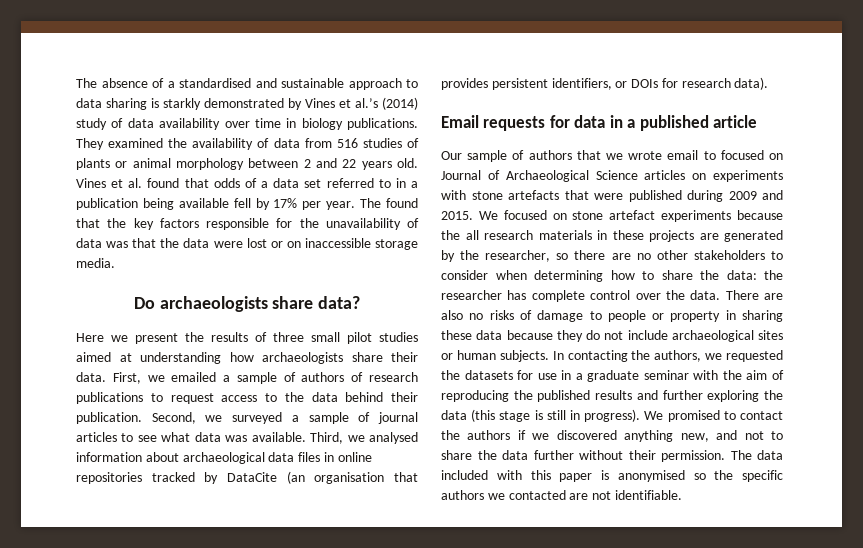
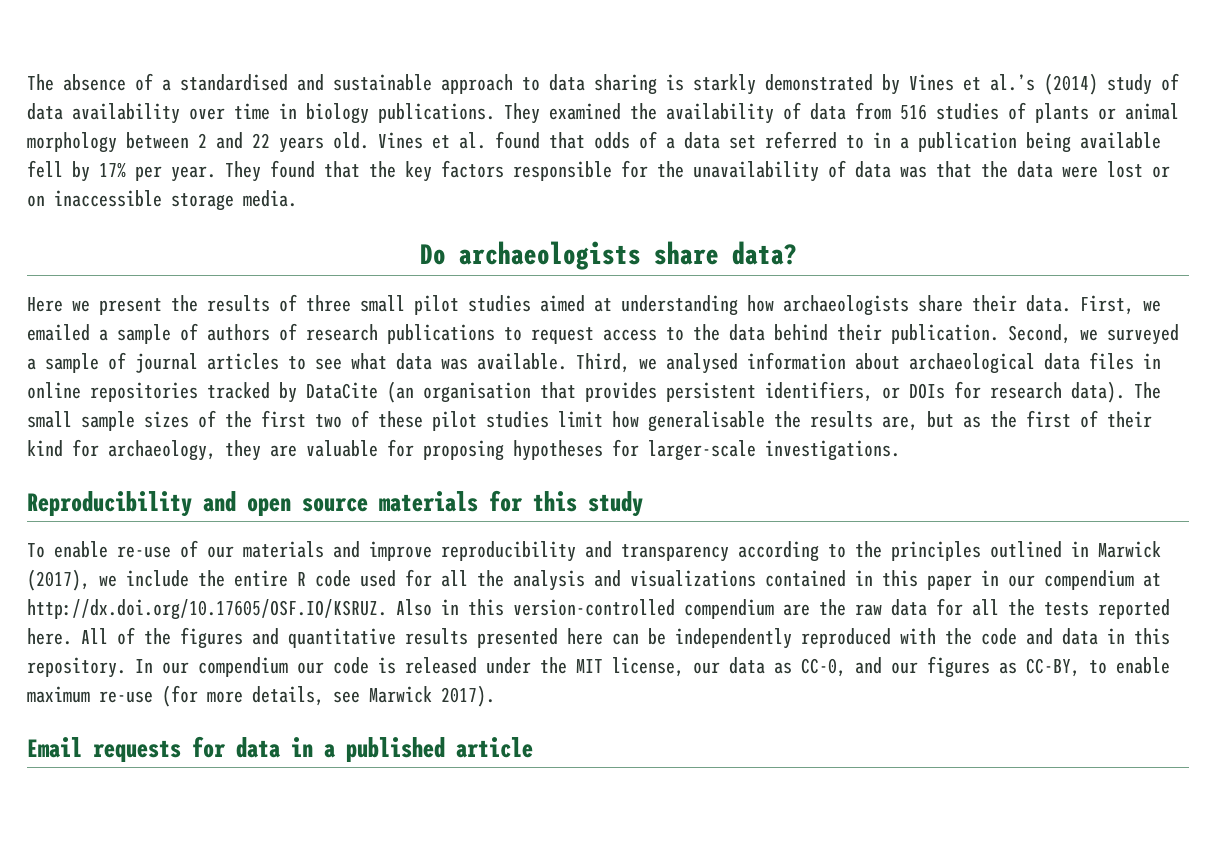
[360,198,382,208] The -> [225,161,261,182] They
(769, 83) none -> [1134,382,1161,399] [27,410,1152,432] [27,439,900,461] [27,490,643,517] [27,540,1161,562] [27,569,1161,591] [27,598,1170,620] [27,627,1170,649] [27,656,1170,678] [27,685,495,707] The small sample sizes of the first two of these pilot studies limit how generalisable the results are, but as the first of their kind for archaeology, they are valuable for proposing hypotheses for larger-scale investigations. // Reproducibility and open source materials for this study // To enable re-use of our materials and improve reproducibility and transparency according to the principles outlined in Marwick (2017), we include the entire R code used for all the analysis and visualizations contained in this paper in our compendium at http://dx.doi.org/10.17605/OSF.IO/KSRUZ. Also in this version-controlled compendium are the raw data for all the tests reported here. All of the figures and quantitative results presented here can be independently reproduced with the code and data in this repository. In our compendium our code is released under the MIT license, our data as CC-0, and our figures as CC-BY, to enable maximum re-use (for more details, see Marwick 2017).
[441,150,783,162] [441,170,783,182] [441,190,783,202] [441,210,783,222] [441,230,783,242] [441,250,783,262] [441,270,783,282] [441,290,783,302] [441,310,783,322] [441,330,783,342] [441,350,783,362] [441,370,784,382] [441,390,783,402] [441,409,783,422] [441,430,783,442] [441,450,783,462] [441,470,783,482] [441,490,682,500] // Our sample of authors that we wrote email to focused on Journal of Archaeological Science articles on experiments with stone artefacts that were published during 2009 and 2015. We focused on stone artefact experiments because the all research materials in these projects are generated by the researcher, so there are no other stakeholders to consider when determining how to share the data: the researcher has complete control over the data. There are also no risks of damage to people or property in sharing these data because they do not include archaeological sites or human subjects. In contacting the authors, we requested the datasets for use in a graduate seminar with the aim of reproducing the published results and further exploring the data (this stage is still in progress). We promised to contact the authors if we discovered anything new, and not to share the data further without their permission. The data included with this paper is anonymised so the specific authors we contacted are not identifiable. -> (533, 747) none

